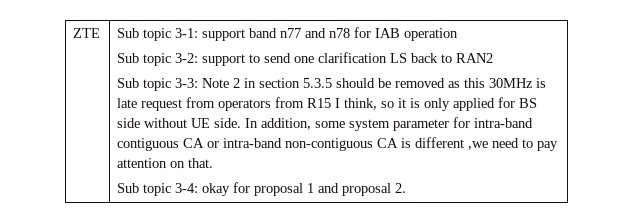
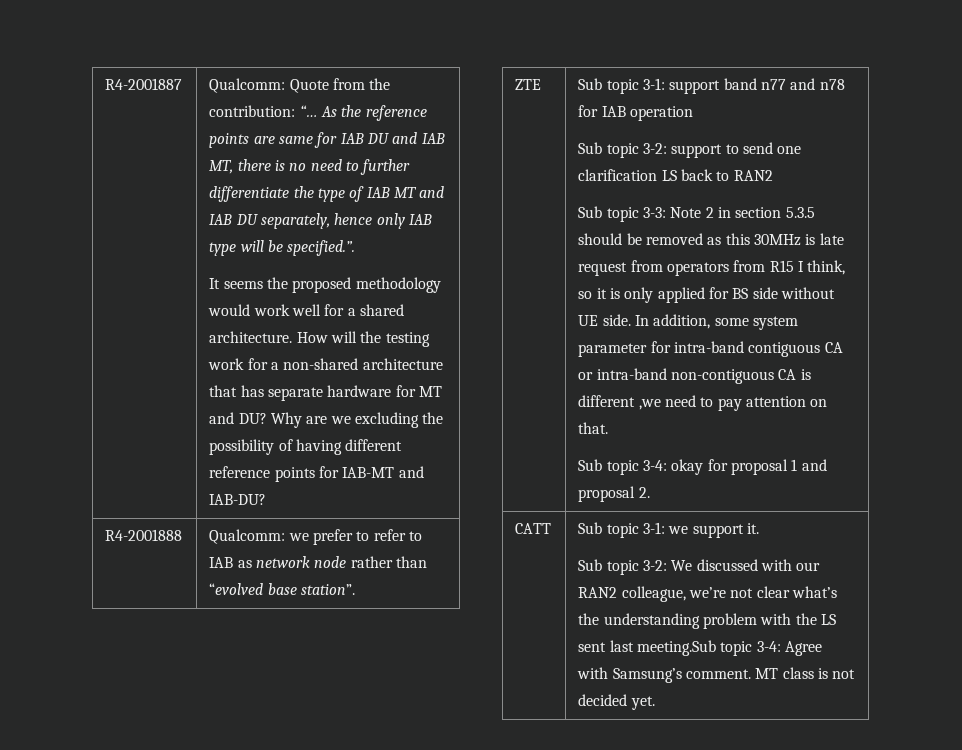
(73, 33) none -> [105,78,183,90] [209,78,391,93] [209,105,427,121] [209,132,445,148] [209,159,411,175] [209,186,445,202] [209,213,433,229] [209,240,356,256] [209,277,441,293] [208,304,405,316] [209,331,430,347] [208,358,443,370] [209,385,443,401] [209,412,444,428] [209,439,403,455] [209,466,424,482] [209,494,267,505] [105,529,183,541] [209,529,423,545] [209,556,428,568] [209,583,356,595] R4-2001887 | Qualcomm: Quote from the contribution: “… As the reference points are same for IAB DU and IAB MT, there is no need to further differentiate the type of IAB MT and IAB DU separately, hence only IAB type will be specified.”. // It seems the proposed methodology would work well for a shared architecture. How will the testing work for a non-shared architecture that has separate hardware for MT and DU? Why are we excluding the possibility of having different reference points for IAB-MT and IAB-DU? // R4-2001888 | Qualcomm: we prefer to refer to IAB as network node rather than “evolved base station”. //
(407, 188) none -> [515,523,552,534] [578,522,760,538] [578,559,821,575] [578,586,838,602] [578,613,837,629] [578,640,823,656] [577,667,856,683] [578,694,655,710] // CATT | Sub topic 3-1: we support it. // Sub topic 3-2: We discussed with our RAN2 colleague, we’re not clear what’s the understanding problem with the LS sent last meeting.Sub topic 3-4: Agree with Samsung’s comment. MT class is not decided yet.

